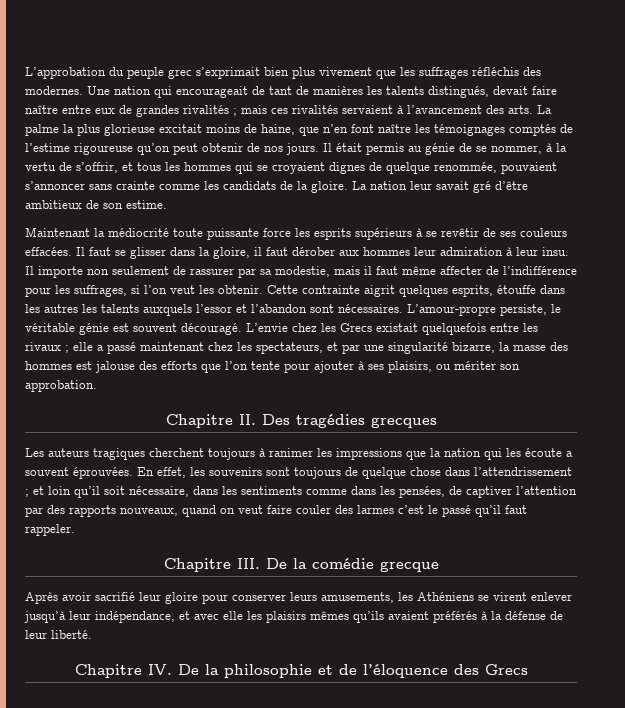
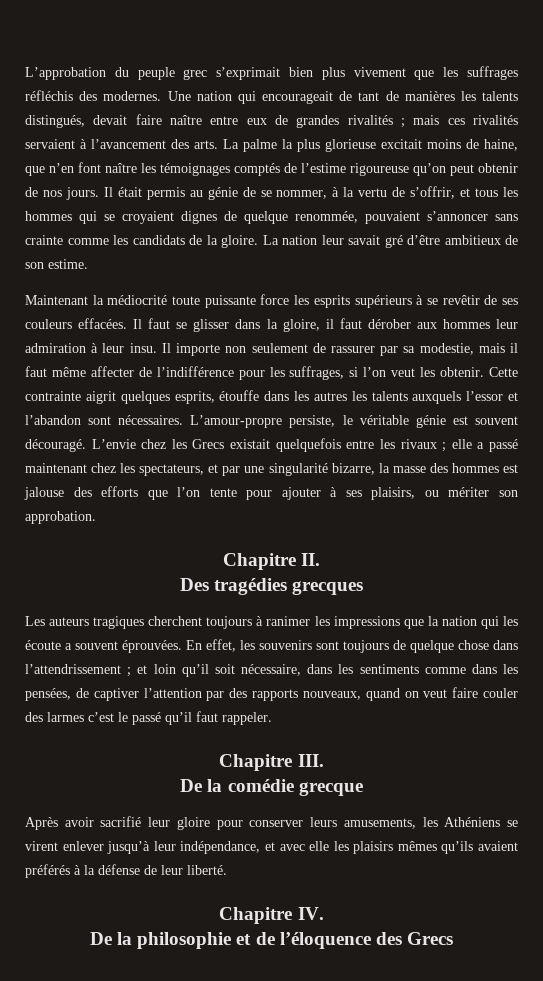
(256, 419) none -> (321, 559) //
(260, 563) none -> (324, 760) //
(172, 669) none -> (324, 913) //

